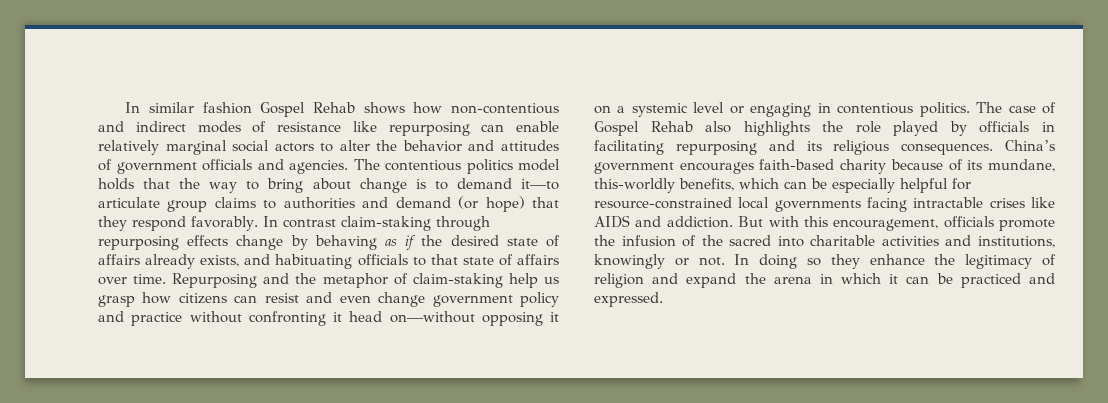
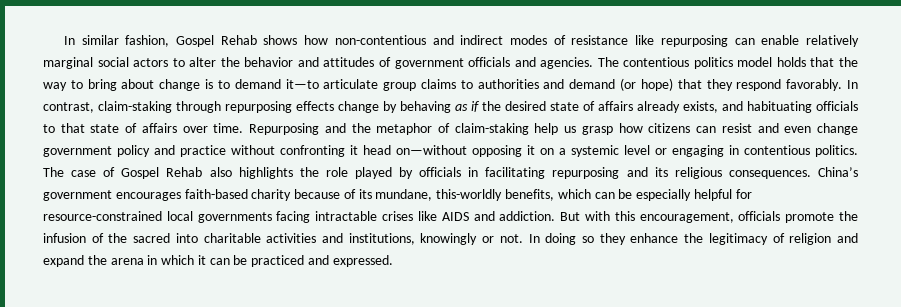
[202,102,252,114] fashion -> [125,35,170,47] fashion,
[282,219,336,228] contrast -> [43,102,94,113] contrast,

